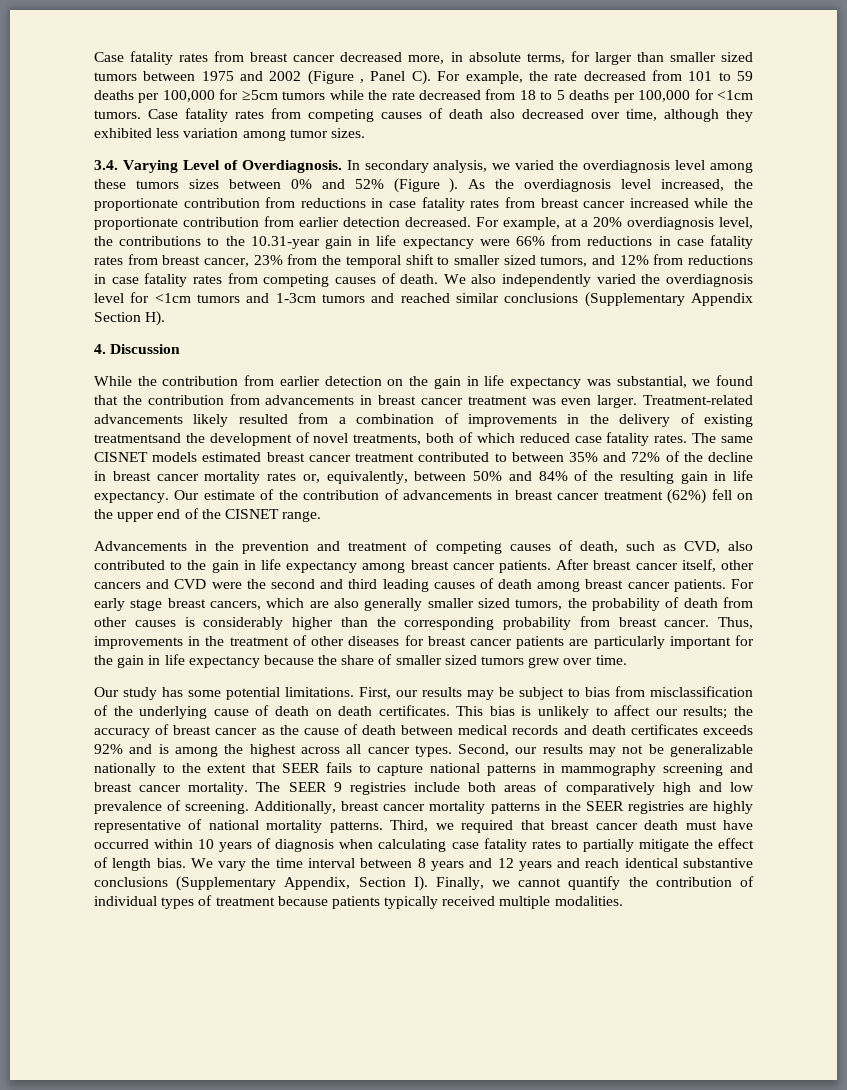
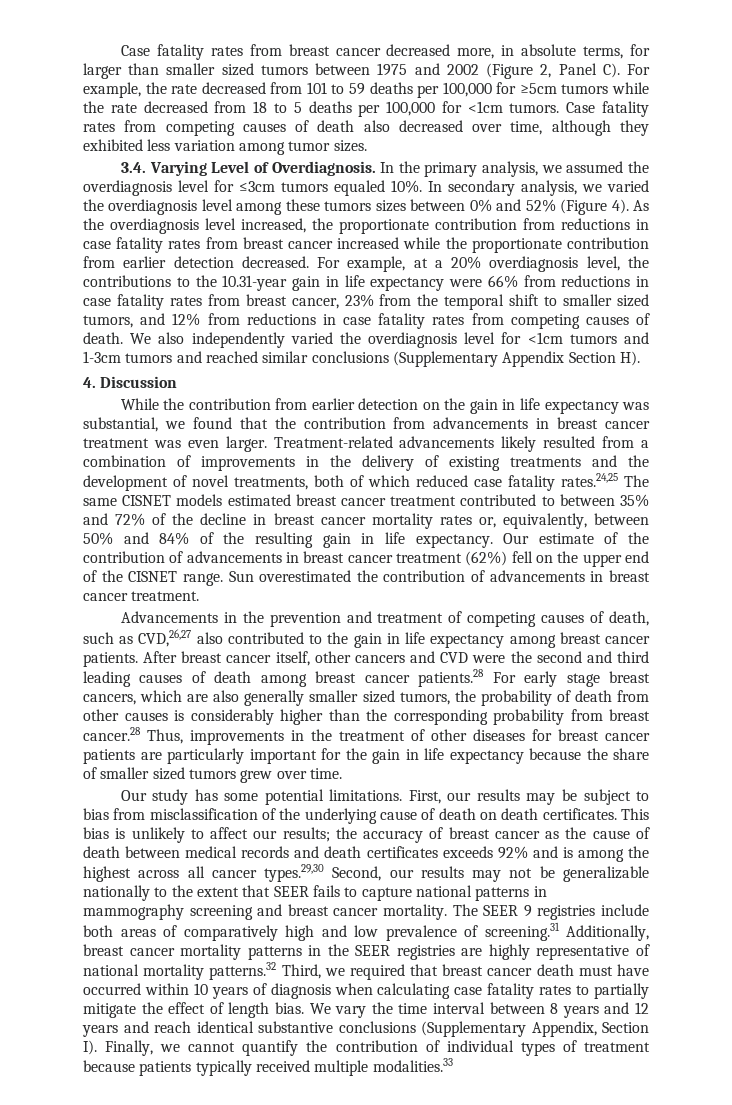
[360,79,365,83] , -> [540,64,552,78] 2,
(360, 165) none -> [398,161,650,177] [83,180,442,196] the primary analysis, we assumed the overdiagnosis level for ≤3cm tumors equaled 10%. In
[449,178,459,193] ). -> [611,199,629,214] 4).
[94,433,181,443] treatmentsand -> [510,455,617,467] treatments and
[654,434,688,443] rates. -> [561,473,618,487] rates.24,25
(322, 516) none -> [228,570,650,582] [83,591,200,601] Sun overestimated the contribution of advancements in breast cancer treatment.
[683,541,720,553] CVD, -> [138,629,192,647] CVD,26,27
[673,579,726,592] patients. -> [418,669,485,687] patients.28
[664,620,710,627] cancer. -> [83,727,141,741] cancer.28
[414,745,452,757] types. -> [264,864,325,882] types.29,30
[185,801,250,814] screening. -> [484,922,560,941] screening.31
[329,821,383,833] patterns. -> [209,962,277,980] patterns.32
[554,896,623,906] modalities. -> [372,1058,453,1072] modalities.33

